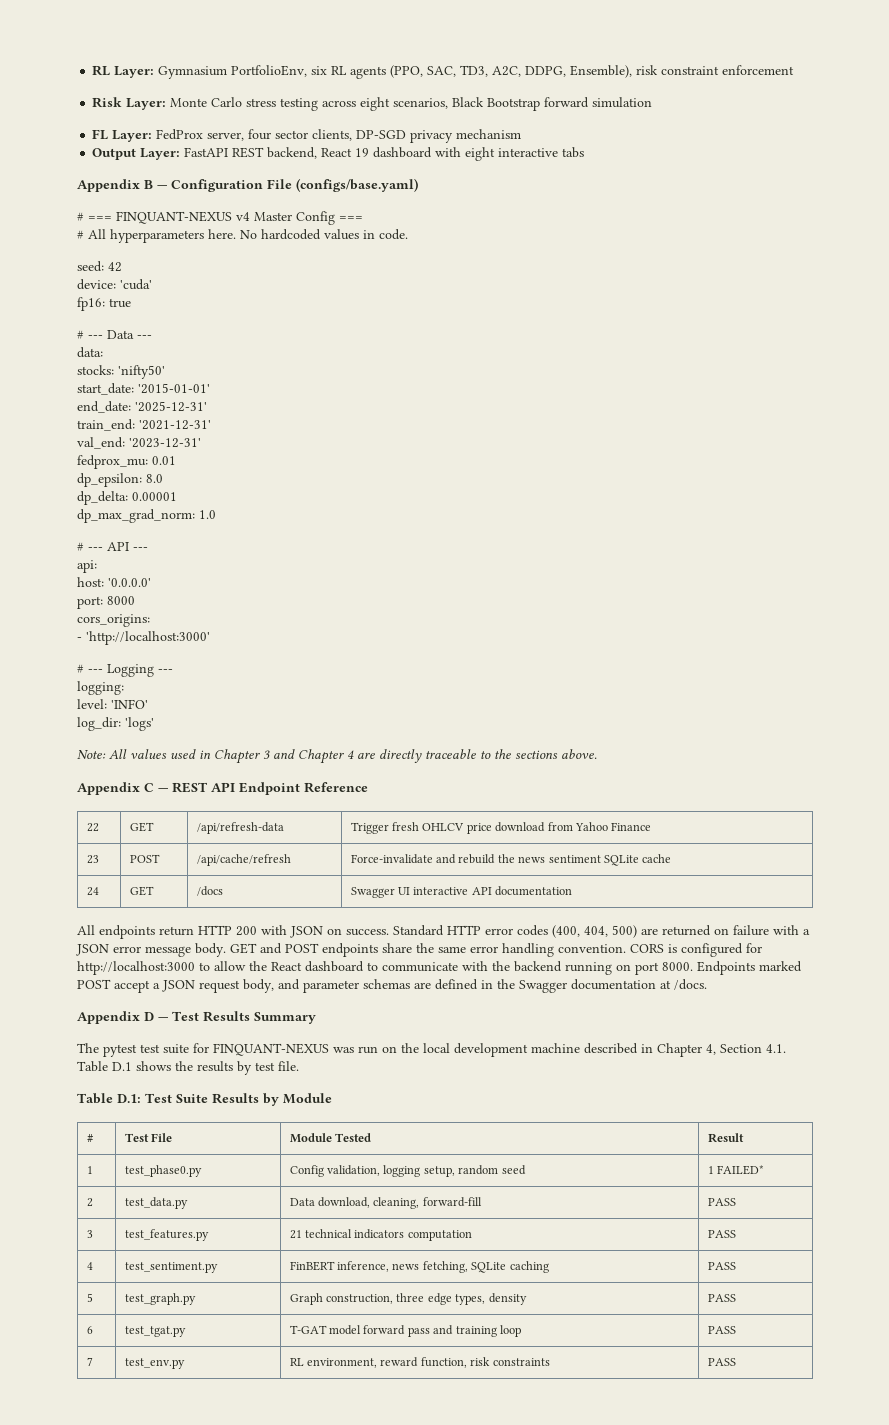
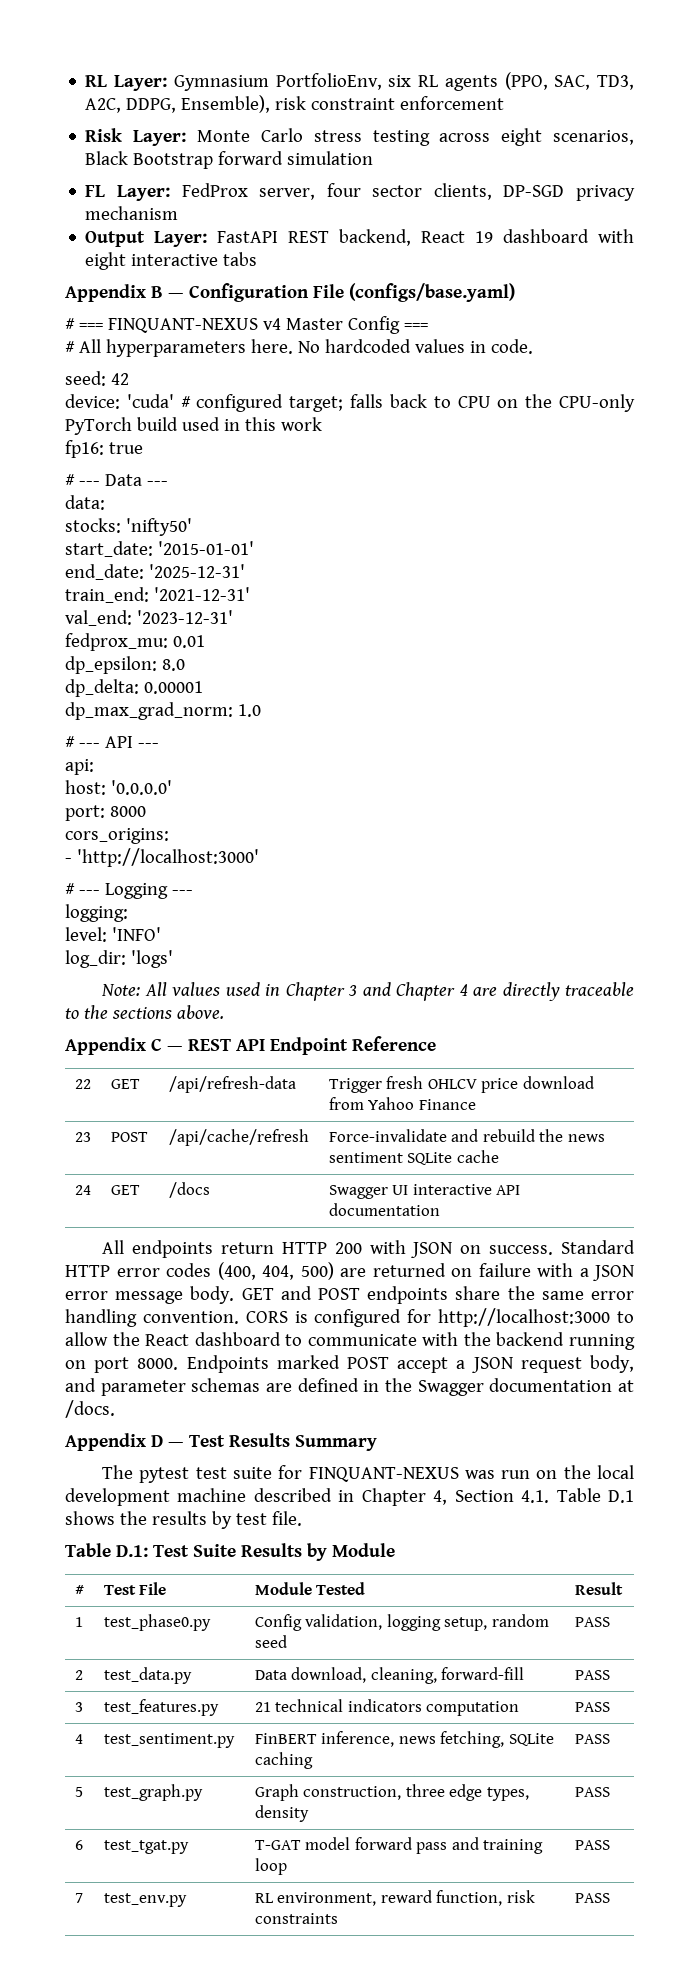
(152, 284) none -> [180,394,635,412] [65,417,322,435] # configured target; falls back to CPU on the CPU-only PyTorch build used in this work
[707,1165,765,1175] 1 FAILED* -> [574,1617,610,1627] PASS

